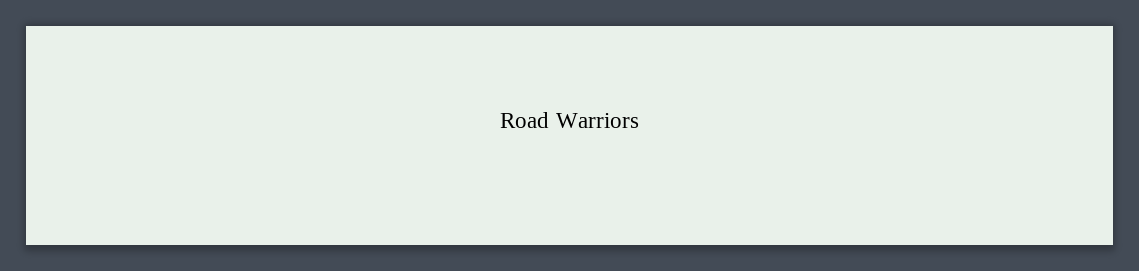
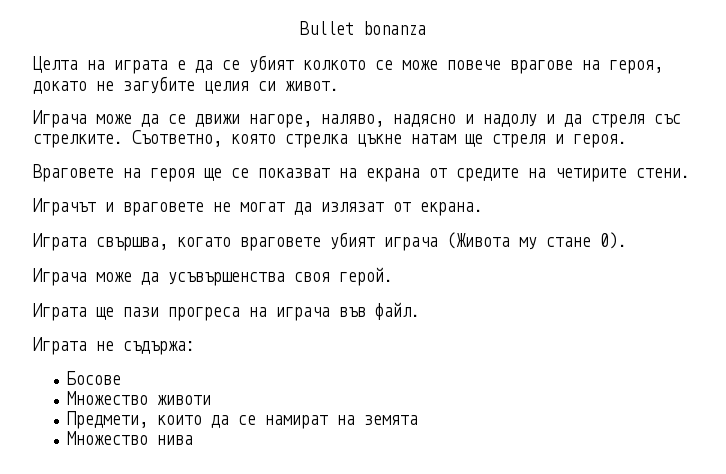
[500,112,639,128] Road Warriors -> [300,21,426,35] [33,55,663,74] [33,76,339,94] [33,110,681,128] [33,130,627,148] [33,164,690,182] [33,198,483,216] [33,232,627,251] [33,267,393,286] [33,302,420,321] [33,337,195,355] [66,371,121,385] [66,391,211,405] [66,411,418,429] [66,431,193,445] Bullet bonanza // Целта на играта е да се убият колкото се може повече врагове на героя, докато не загубите целия си живот. // Играча може да се движи нагоре, наляво, надясно и надолу и да стреля със стрелките. Съответно, която стрелка цъкне натам ще стреля и героя. // Враговете на героя ще се показват на екрана от средите на четирите стени. // Играчът и враговете не могат да излязат от екрана. // Играта свършва, когато враговете убият играча (Живота му стане 0). // Играча може да усъвършенства своя герой. // Играта ще пази прогреса на играча във файл. // Играта не съдържа: // Босове // Множество животи // Предмети, които да се намират на земята // Множество нива

